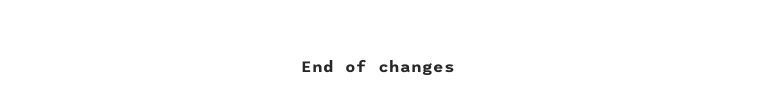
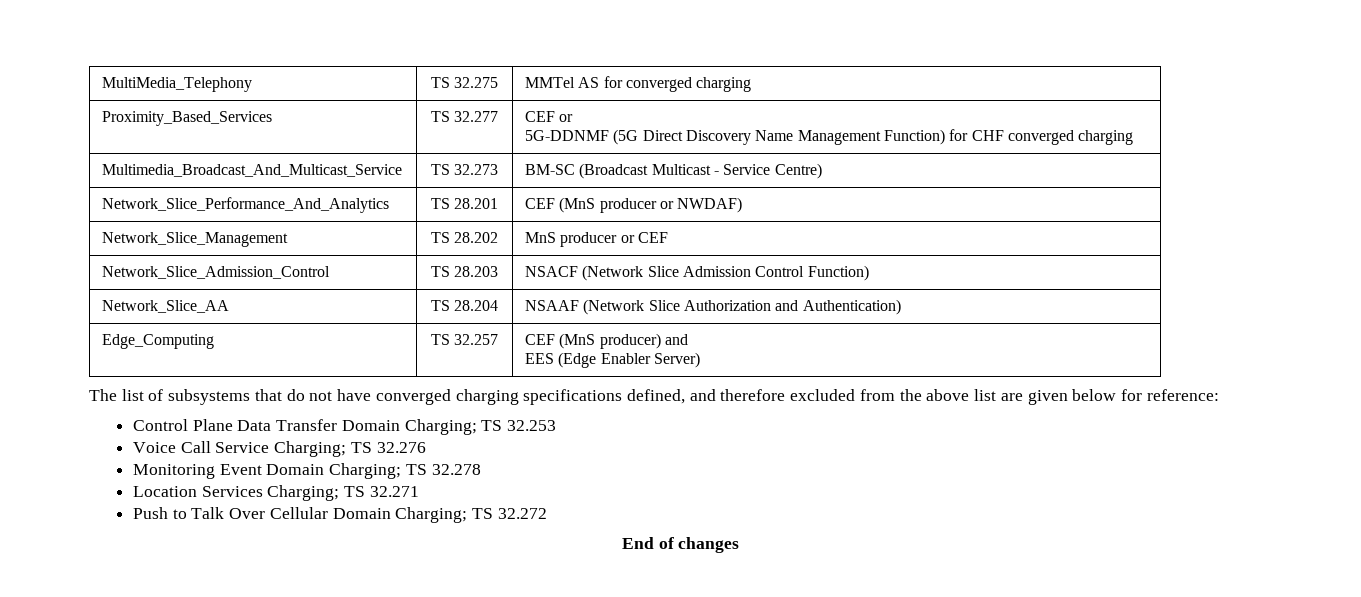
(300, 66) none -> [102,77,253,92] [430,77,499,88] [525,76,752,92] [102,111,273,126] [430,111,499,122] [525,111,574,122] [525,129,1134,145] [102,164,403,177] [430,164,499,175] [525,163,822,179] [102,197,390,213] [430,198,499,209] [525,197,743,213] [102,232,289,247] [430,232,499,243] [525,232,669,247] [102,266,331,279] [430,266,499,277] [525,265,869,281] [102,300,230,313] [430,300,499,311] [525,299,901,315] [102,334,215,349] [430,334,499,345] [525,333,689,349] [525,352,701,368] [89,389,1219,405] [133,419,557,435] [133,441,426,457] [133,463,481,479] [133,485,419,501] [133,507,547,523] MultiMedia_Telephony | TS 32.275 | MMTel AS for converged charging // Proximity_Based_Services | TS 32.277 | CEF or // 5G-DDNMF (5G Direct Discovery Name Management Function) for CHF converged charging // Multimedia_Broadcast_And_Multicast_Service | TS 32.273 | BM-SC (Broadcast Multicast - Service Centre) // Network_Slice_Performance_And_Analytics | TS 28.201 | CEF (MnS producer or NWDAF) // Network_Slice_Management | TS 28.202 | MnS producer or CEF // Network_Slice_Admission_Control | TS 28.203 | NSACF (Network Slice Admission Control Function) // Network_Slice_AA | TS 28.204 | NSAAF (Network Slice Authorization and Authentication) // Edge_Computing | TS 32.257 | CEF (MnS producer) and // EES (Edge Enabler Server) // The list of subsystems that do not have converged charging specifications defined, and therefore excluded from the above list are given below for reference: // Control Plane Data Transfer Domain Charging; TS 32.253 // Voice Call Service Charging; TS 32.276 // Monitoring Event Domain Charging; TS 32.278 // Location Services Charging; TS 32.271 // Push to Talk Over Cellular Domain Charging; TS 32.272 //

